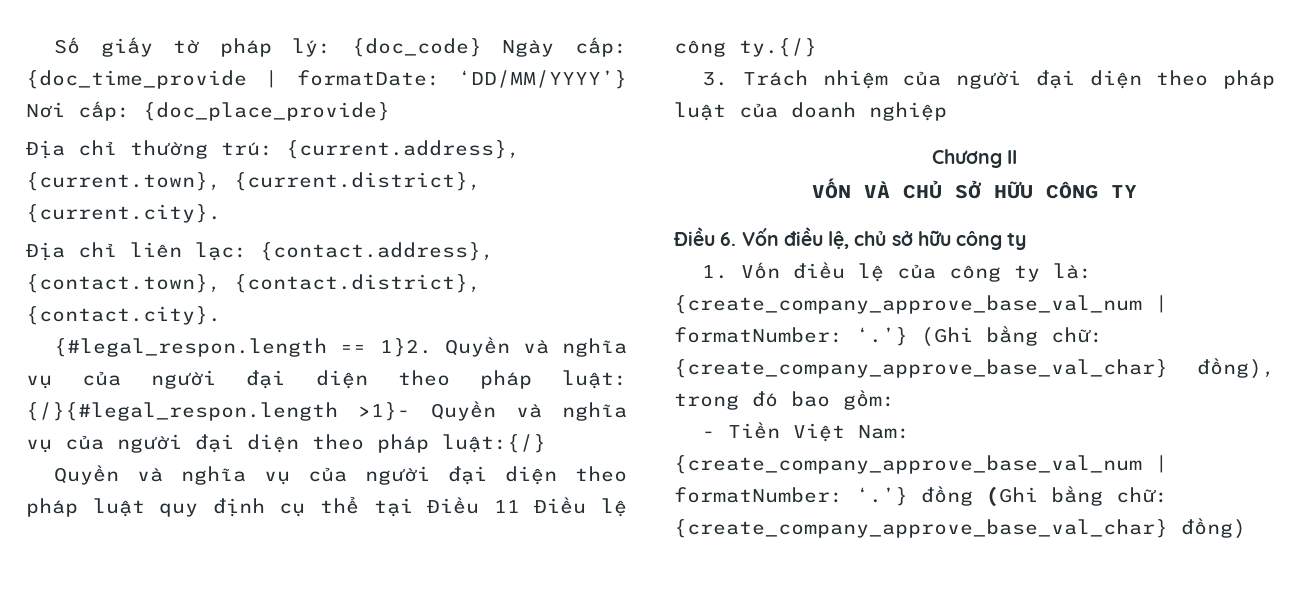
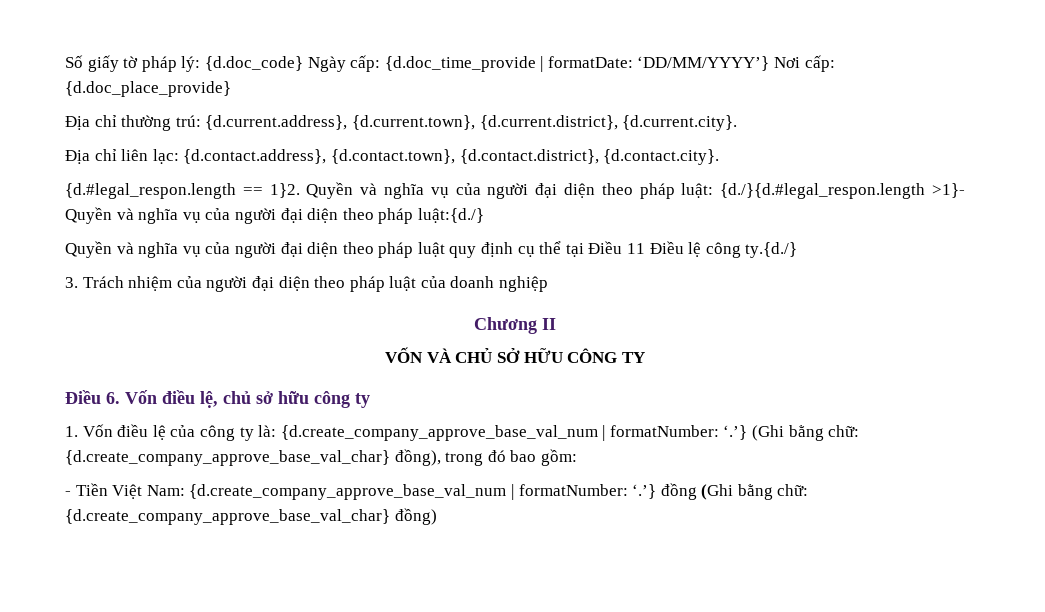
[351,38,482,57] {doc_code} -> [204,56,303,71] {d.doc_code}
[26,70,247,89] {doc_time_provide -> [384,56,536,72] {d.doc_time_provide
[143,102,390,121] {doc_place_provide} -> [65,81,231,97] {d.doc_place_provide}
[286,140,520,159] [26,172,481,191] [26,204,221,223] {current.address}, {current.town}, {current.district}, {current.city}. -> [205,115,738,131] {d.current.address}, {d.current.town}, {d.current.district}, {d.current.city}.
[260,242,494,261] [26,274,481,293] [26,306,221,325] [54,338,328,357] {contact.address}, {contact.town}, {contact.district}, {contact.city}. // {#legal_respon.length -> [183,149,720,165] [65,183,236,199] {d.contact.address}, {d.contact.town}, {d.contact.district}, {d.contact.city}. // {d.#legal_respon.length
[26,402,338,421] {/}{#legal_respon.length -> [720,183,926,199] {d./}{d.#legal_respon.length
[442,434,546,453] luật:{/} -> [417,208,484,223] luật:{d./}
[739,38,817,57] ty.{/} -> [745,242,798,258] ty.{d./}
[674,295,1142,314] {create_company_approve_base_val_num -> [280,425,598,441] {d.create_company_approve_base_val_num
[674,359,1168,378] {create_company_approve_base_val_char} -> [65,450,390,466] {d.create_company_approve_base_val_char}
[674,455,1142,474] {create_company_approve_base_val_num -> [189,484,507,500] {d.create_company_approve_base_val_num
[674,519,1168,538] {create_company_approve_base_val_char} -> [65,509,390,525] {d.create_company_approve_base_val_char}

